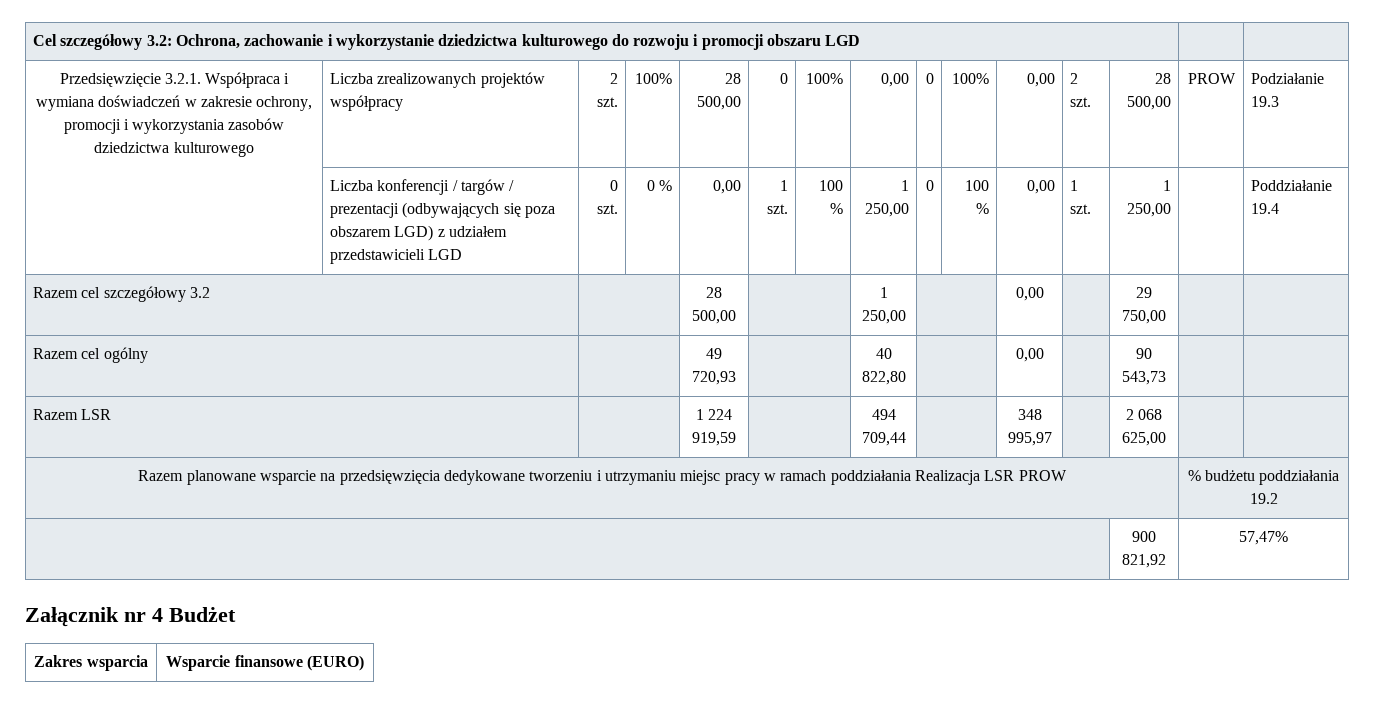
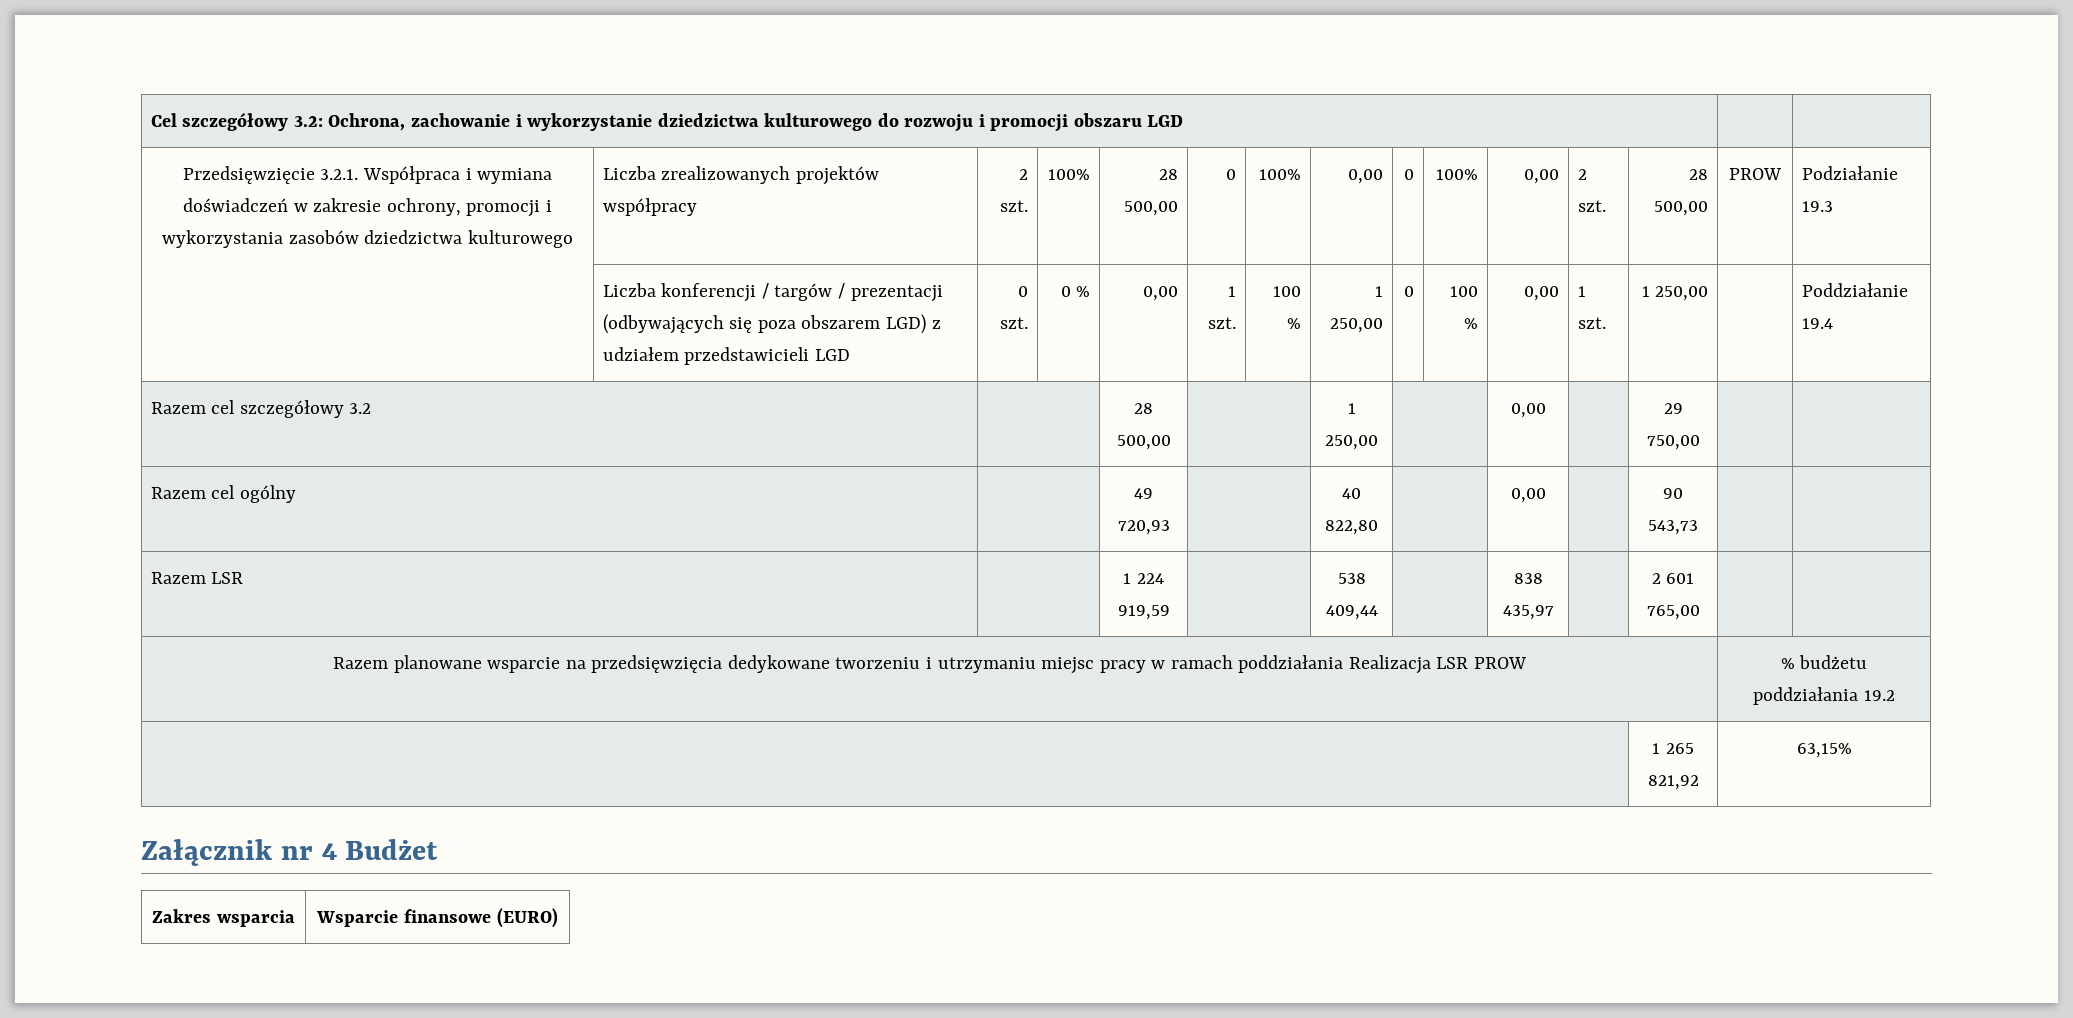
[871,409,896,420] [861,432,906,446] [1017,409,1042,420] [1007,432,1052,446] [1125,409,1163,420] [1122,432,1166,446] 494 709,44 | | 348 995,97 | | 2 068 625,00 -> [1337,573,1366,584] [1325,605,1378,620] [1513,573,1543,584] [1502,605,1554,620] [1651,573,1695,584] [1646,605,1700,620] 538 409,44 | | 838 435,97 | | 2 601 765,00
[1132,531,1156,542] 900 -> [1652,743,1694,754] 1 265
[1239,531,1288,545] 57,47% -> [1796,743,1852,758] 63,15%

